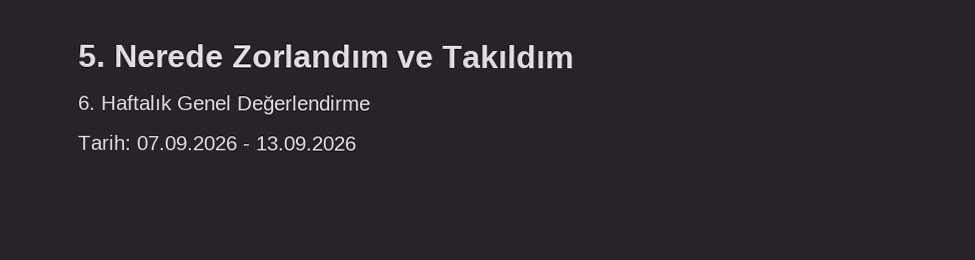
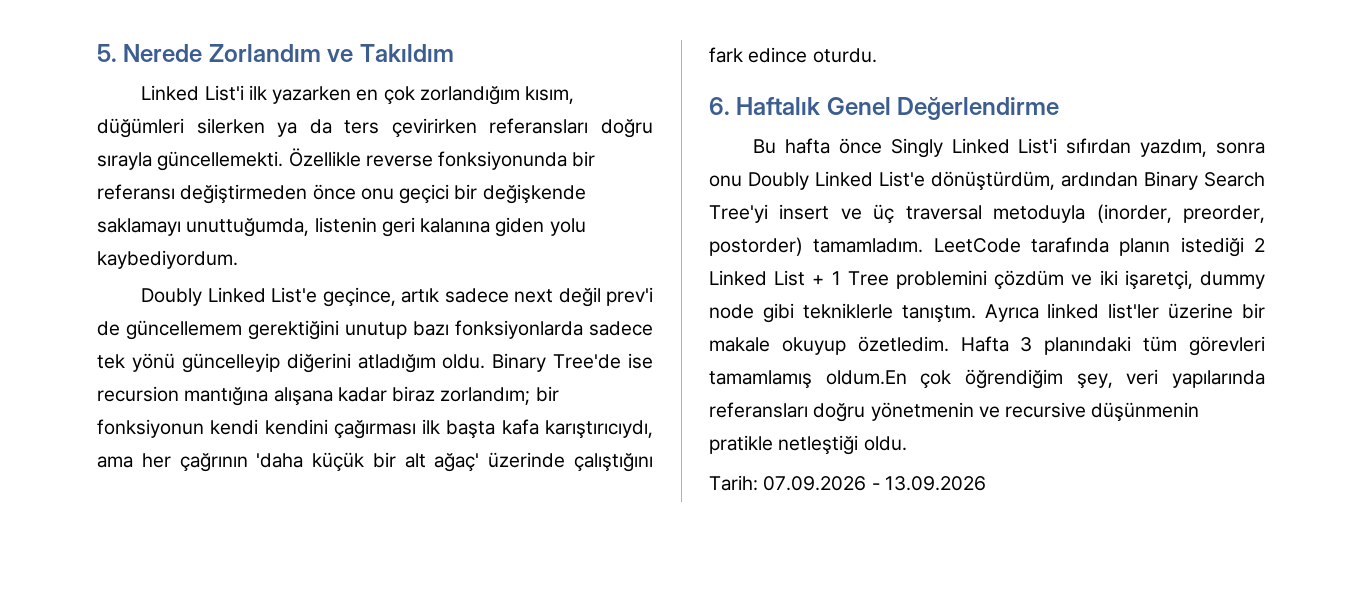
[78,94,371,115] 6. Haftalık Genel Değerlendirme -> [141,85,575,105] [97,118,653,138] [97,148,596,171] [97,184,586,204] [97,217,586,237] [97,250,238,269] [141,287,653,307] [97,320,653,340] [97,353,653,373] [97,386,559,406] [97,419,653,439] [97,452,653,472] [709,47,877,63] [709,97,1060,120] [753,138,1265,158] [709,171,1265,191] [709,204,1265,224] [709,237,1265,257] [709,270,1265,290] [709,303,1265,323] [709,336,1265,356] [709,369,1265,389] [709,402,1200,422] [709,435,907,455] Linked List'i ilk yazarken en çok zorlandığım kısım, düğümleri silerken ya da ters çevirirken referansları doğru sırayla güncellemekti. Özellikle reverse fonksiyonunda bir referansı değiştirmeden önce onu geçici bir değişkende saklamayı unuttuğumda, listenin geri kalanına giden yolu kaybediyordum. // Doubly Linked List'e geçince, artık sadece next değil prev'i de güncellemem gerektiğini unutup bazı fonksiyonlarda sadece tek yönü güncelleyip diğerini atladığım oldu. Binary Tree'de ise recursion mantığına alışana kadar biraz zorlandım; bir fonksiyonun kendi kendini çağırması ilk başta kafa karıştırıcıydı, ama her çağrının 'daha küçük bir alt ağaç' üzerinde çalıştığını fark edince oturdu. // 6. Haftalık Genel Değerlendirme // Bu hafta önce Singly Linked List'i sıfırdan yazdım, sonra onu Doubly Linked List'e dönüştürdüm, ardından Binary Search Tree'yi insert ve üç traversal metoduyla (inorder, preorder, postorder) tamamladım. LeetCode tarafında planın istediği 2 Linked List + 1 Tree problemini çözdüm ve iki işaretçi, dummy node gibi tekniklerle tanıştım. Ayrıca linked list'ler üzerine bir makale okuyup özetledim. Hafta 3 planındaki tüm görevleri tamamlamış oldum.En çok öğrendiğim şey, veri yapılarında referansları doğru yönetmenin ve recursive düşünmenin pratikle netleştiği oldu.

